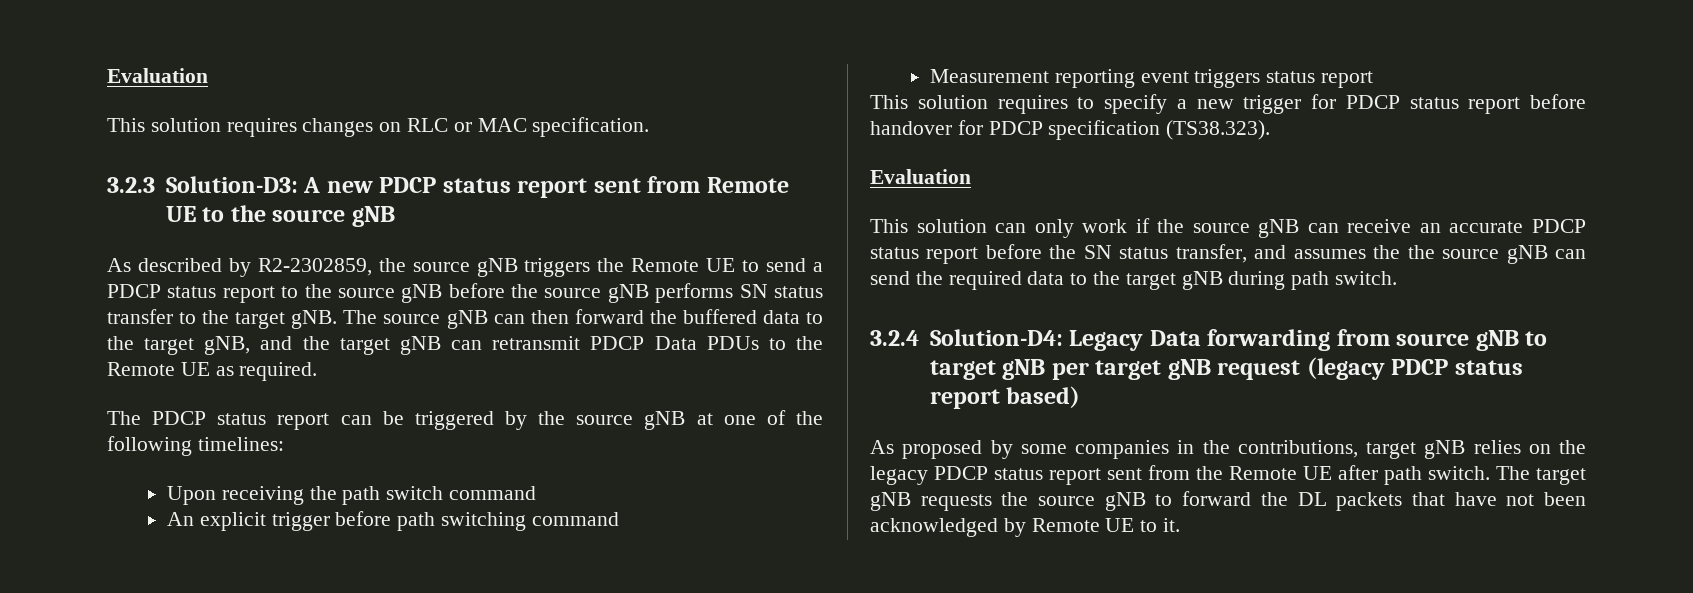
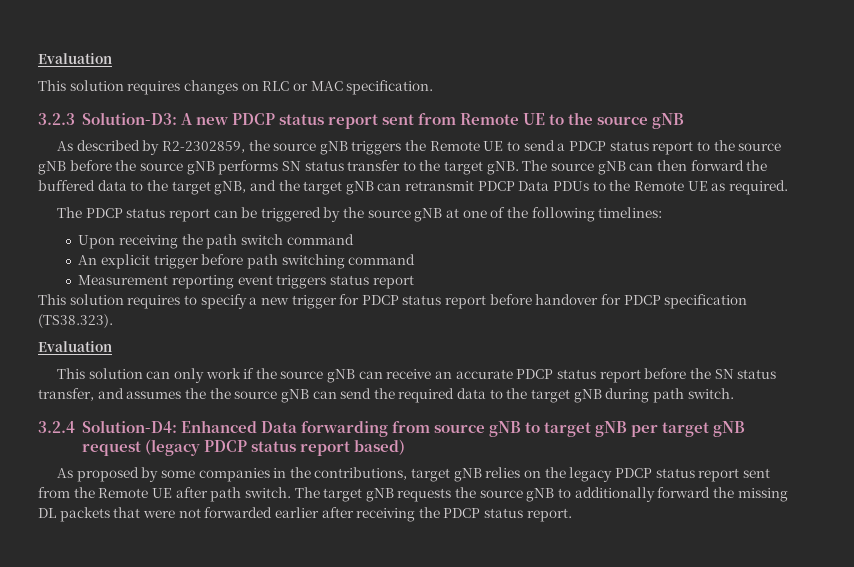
[1069,330,1144,351] Legacy -> [180,420,257,433] Enhanced
[1182,491,1288,506] forward the -> [574,487,788,502] additionally forward the missing
[1454,492,1586,506] [870,518,1181,537] have not been acknowledged by Remote UE to it. -> [142,507,572,522] were not forwarded earlier after receiving the PDCP status report.

